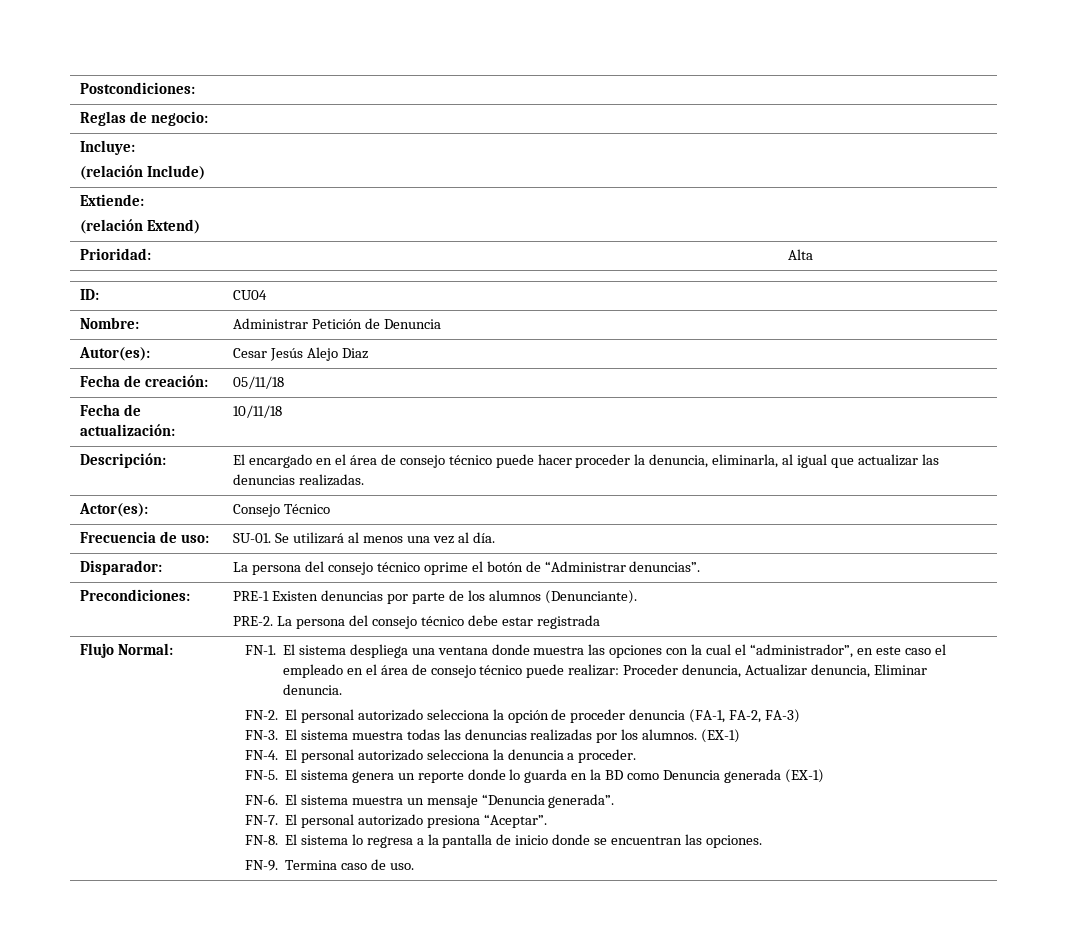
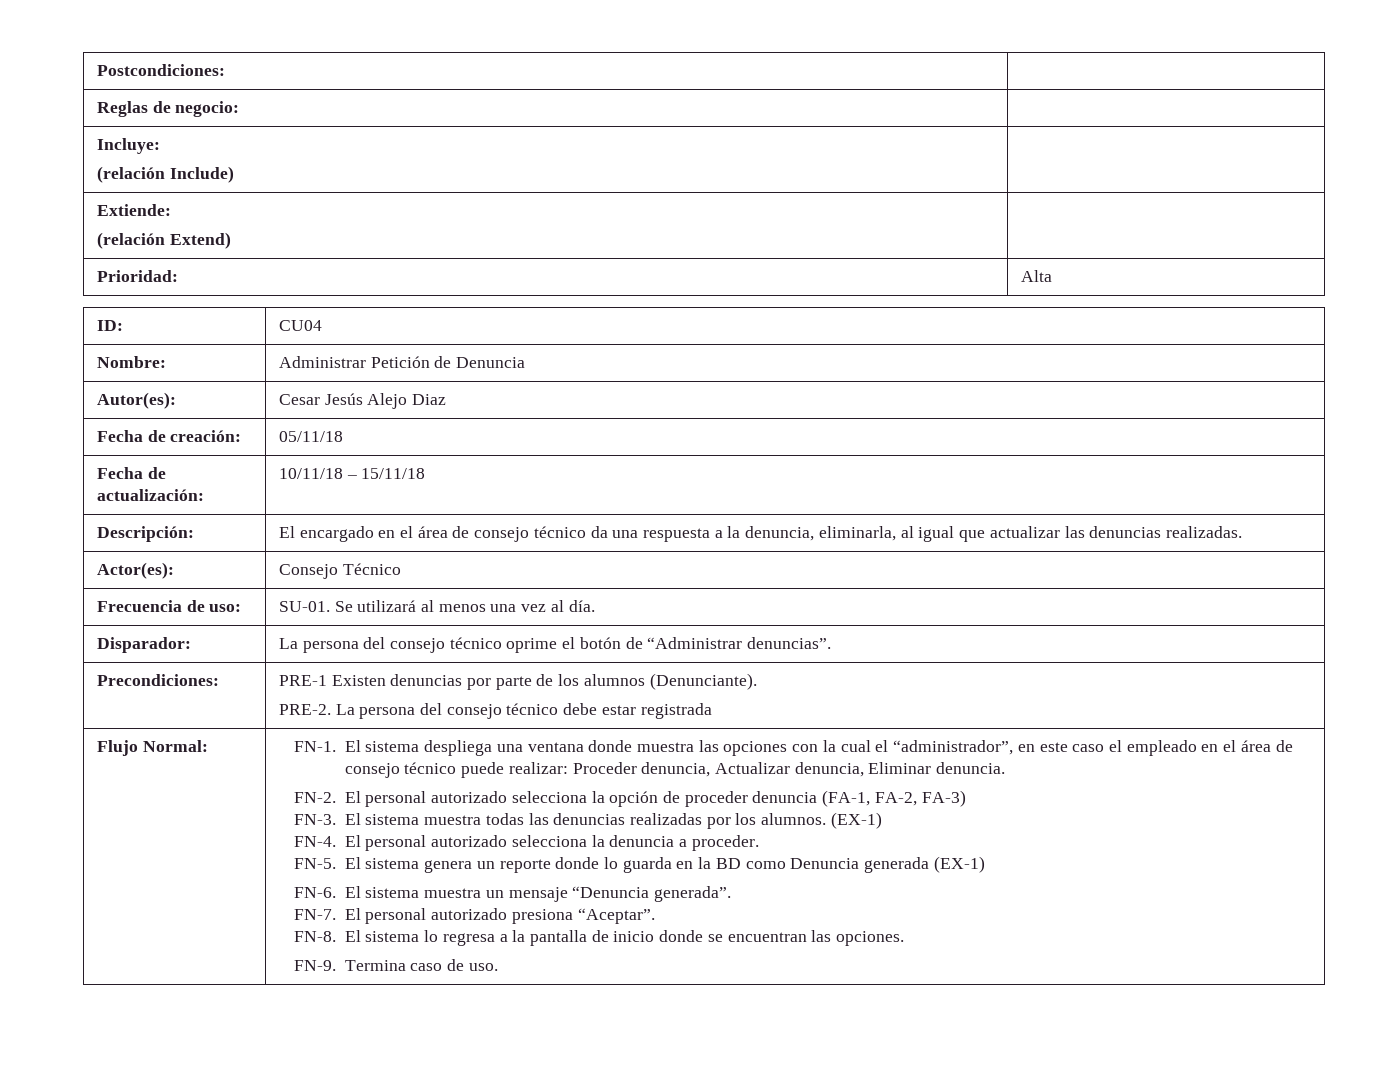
(283, 411) none -> [346,468,426,479] – 15/11/18
[495,454,631,468] puede hacer proceder -> [590,526,723,542] da una respuesta a

